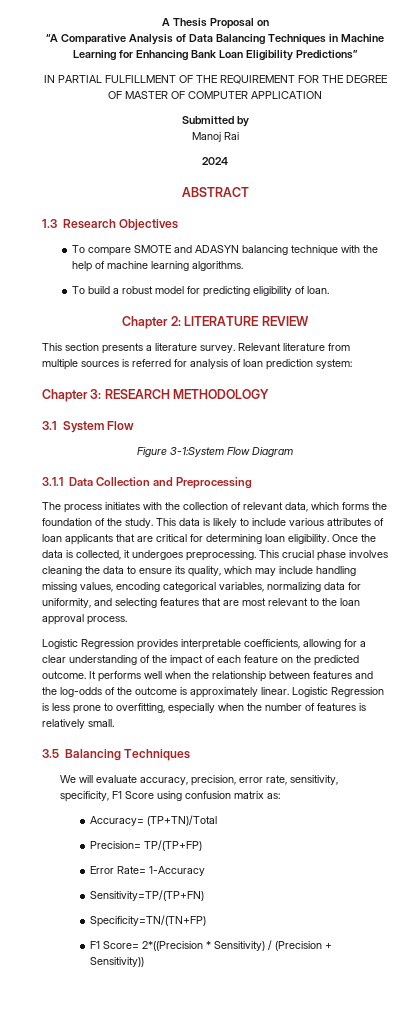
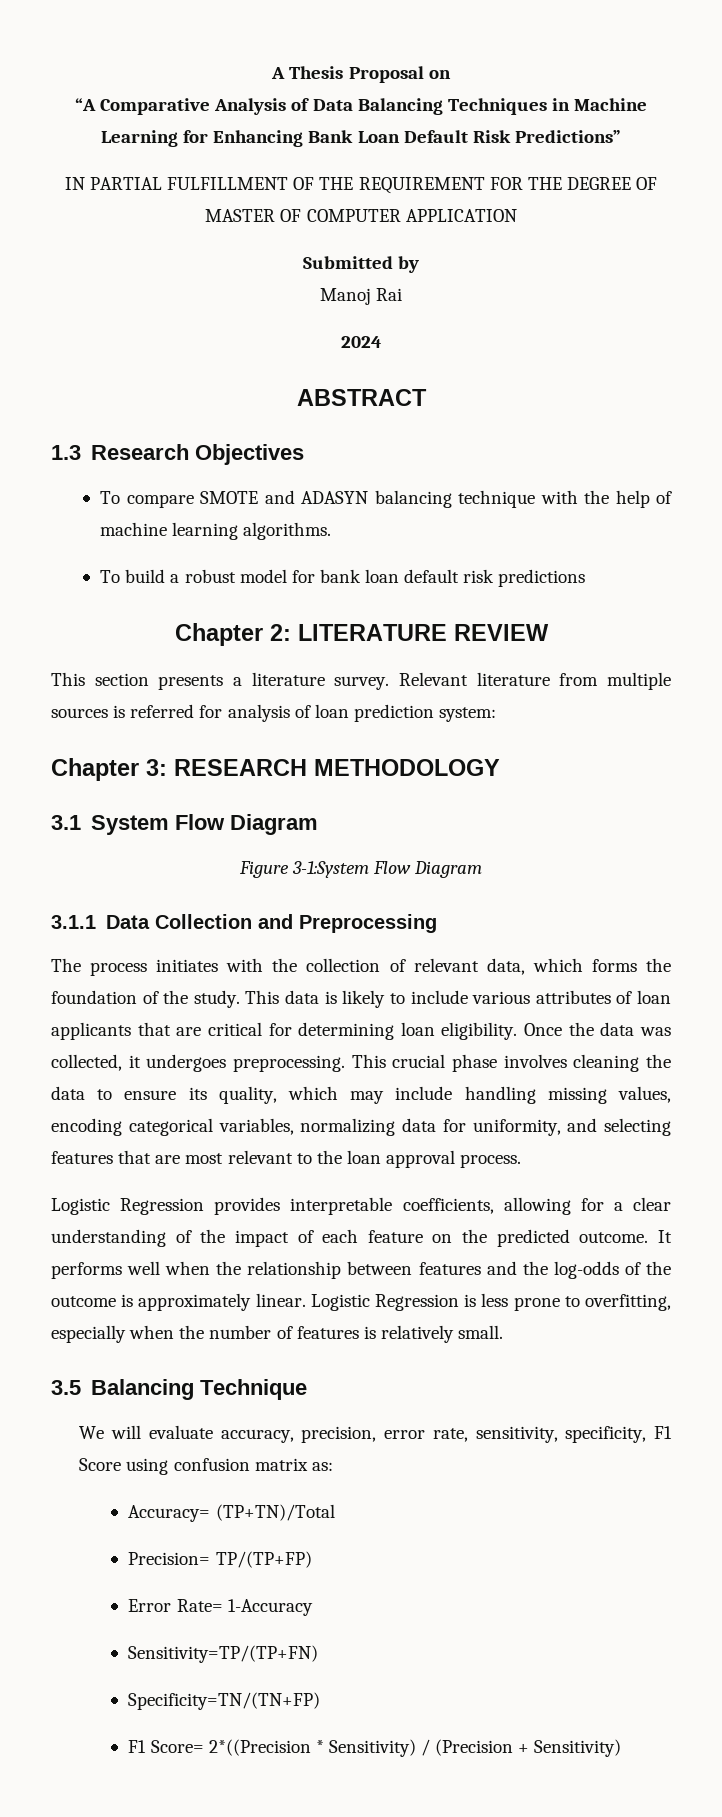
[246,50,293,61] Eligibility -> [403,130,511,143] Default Risk
[203,286,330,297] predicting eligibility of loan. -> [319,569,586,587] bank loan default risk predictions
(134, 425) none -> [229,814,318,835] Diagram
[66,550,73,558] is -> [639,1027,671,1036] was
[123,749,190,761] Techniques -> [199,1379,307,1400] Technique
[90,957,145,967] Sensitivity)) -> [534,1739,622,1757] Sensitivity)

